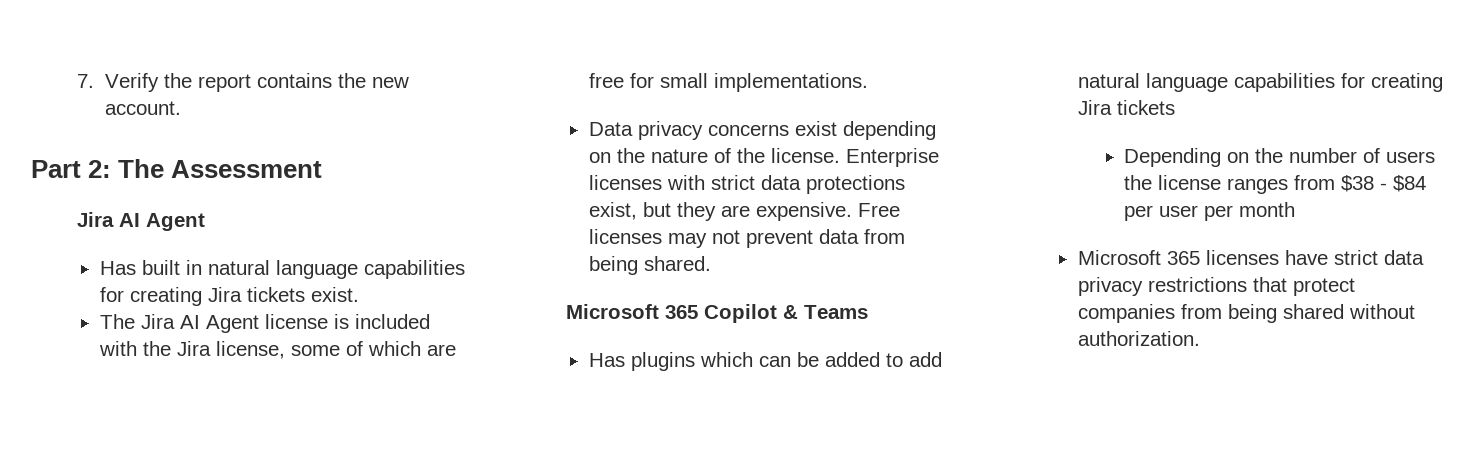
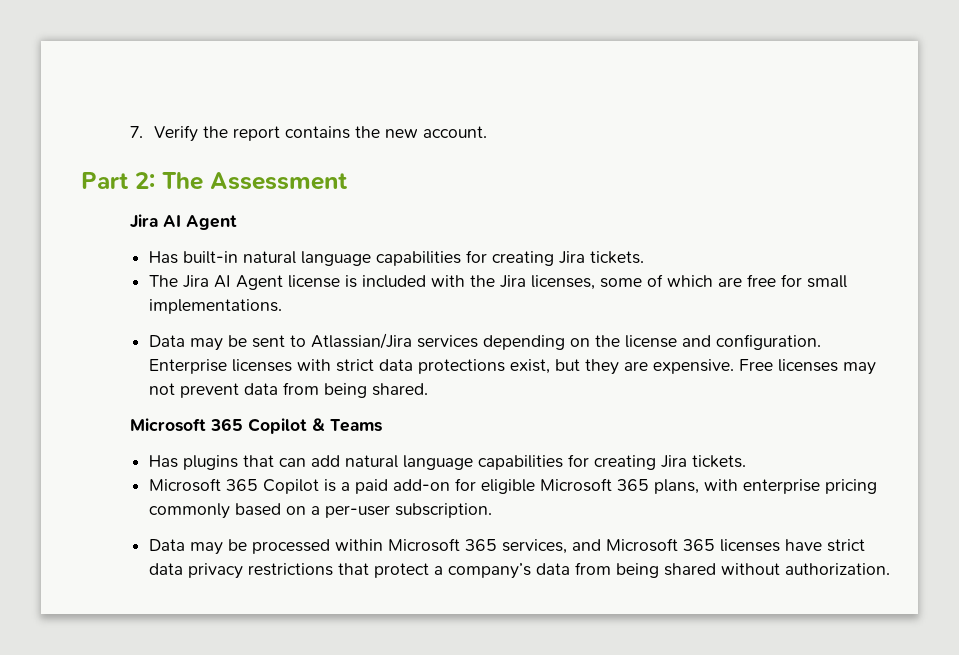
[141,260,465,279] [99,287,359,306] built in natural language capabilities for creating Jira tickets exist. -> [182,250,644,266] built-in natural language capabilities for creating Jira tickets.
[215,341,285,359] license, -> [530,275,595,290] licenses,
[637,121,936,140] [588,148,840,163] privacy concerns exist depending on the nature of the license. -> [189,333,821,351] may be sent to Atlassian/Jira services depending on the license and configuration.
[699,352,903,367] which can be added to -> [242,455,306,467] that can
[1116,100,1175,115] [1124,148,1436,167] [1124,175,1427,194] [1124,202,1296,221] tickets // Depending on the number of users the license ranges from $38 - $84 per user per month // -> [691,455,746,468] [148,478,877,494] [148,503,492,519] [148,538,601,555] tickets. // Microsoft 365 Copilot is a paid add-on for eligible Microsoft 365 plans, with enterprise pricing commonly based on a per-user subscription. // Data may be processed within Microsoft 365 services, and
[1077,304,1175,323] companies -> [433,563,570,579] a company’s data

